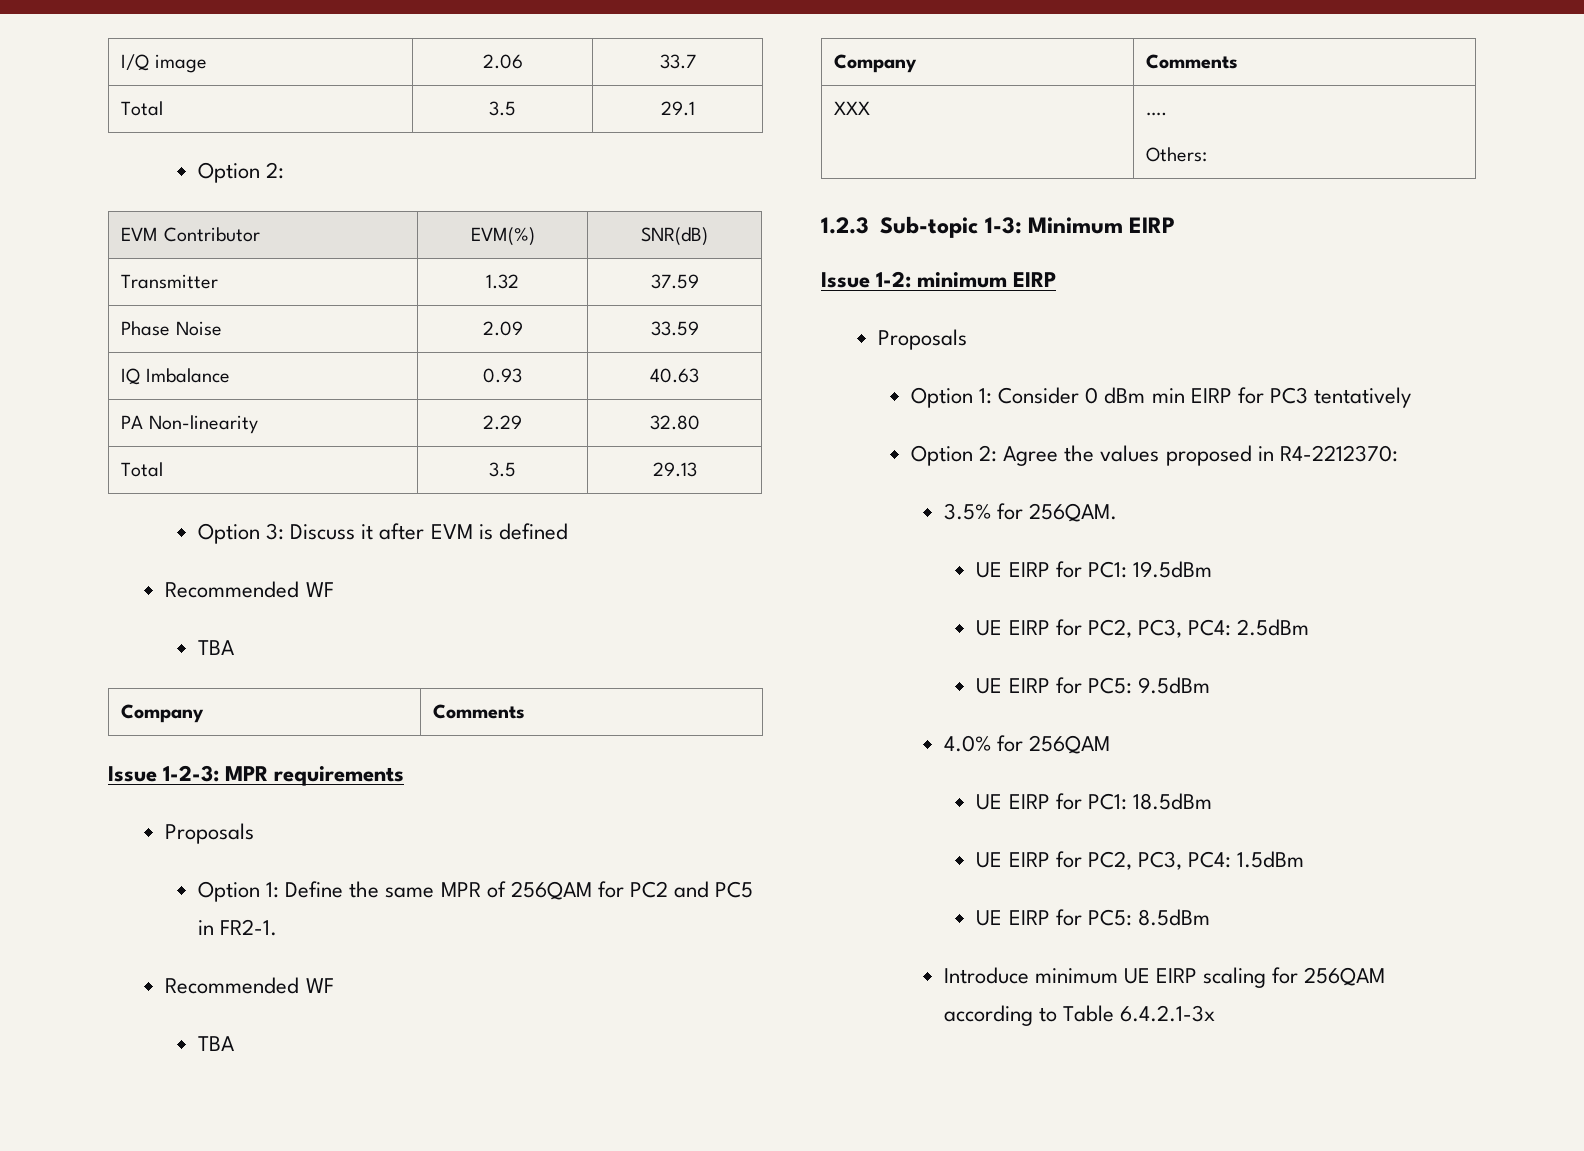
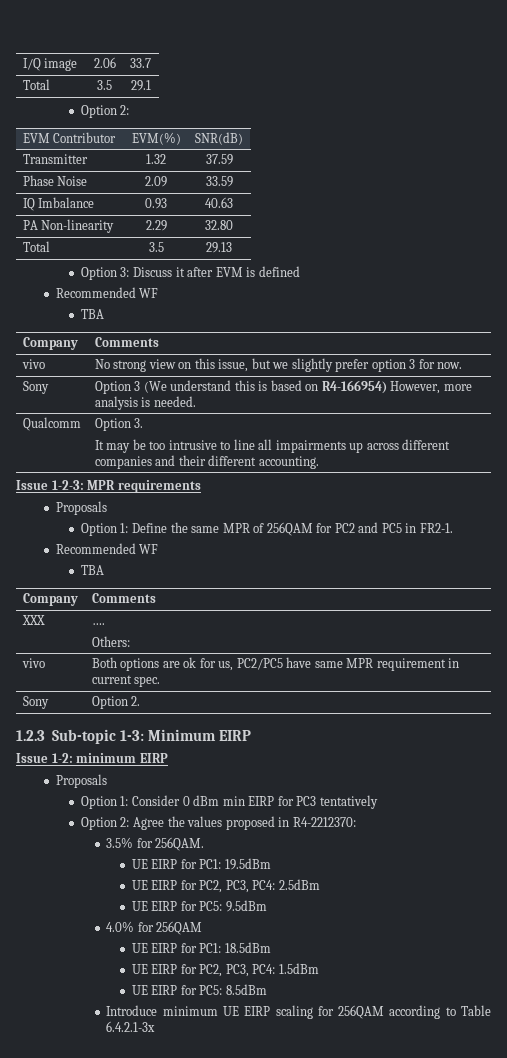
(526, 711) none -> [21,359,45,369] [94,358,463,372] [22,381,49,394] [94,380,472,394] [94,396,196,410] [22,417,81,431] [94,418,144,431] [94,439,451,453] [94,455,319,469] // vivo | No strong view on this issue, but we slightly prefer option 3 for now. // Sony | Option 3 (We understand this is based on R4-166954) However, more analysis is needed. // Qualcomm | Option 3. // It may be too intrusive to line all impairments up across different companies and their different accounting.
(1208, 154) none -> [21,658,45,668] [91,657,460,671] [91,675,161,687] [22,696,49,709] [91,696,141,709] // vivo | Both options are ok for us, PC2/PC5 have same MPR requirement in current spec. // Sony | Option 2.

